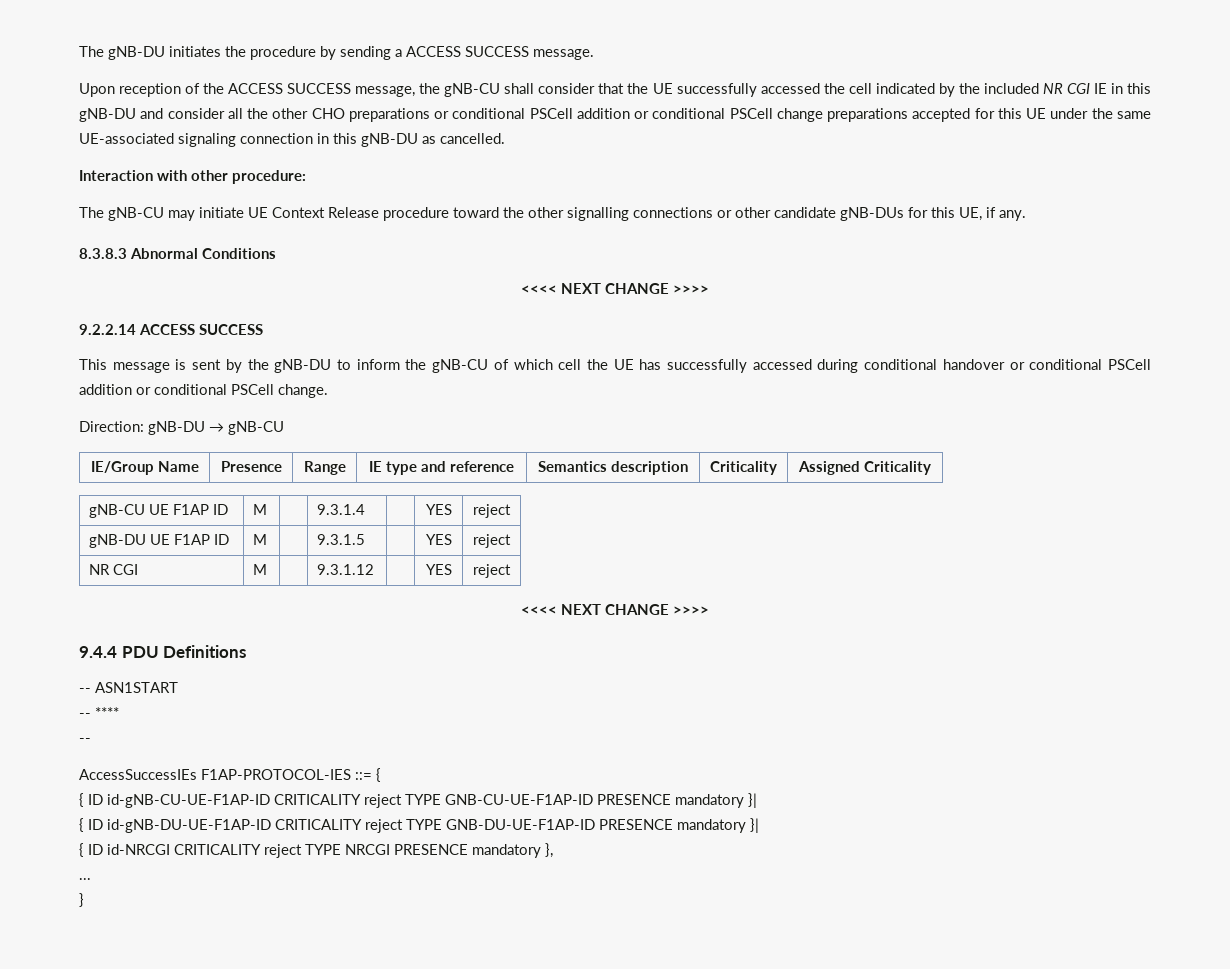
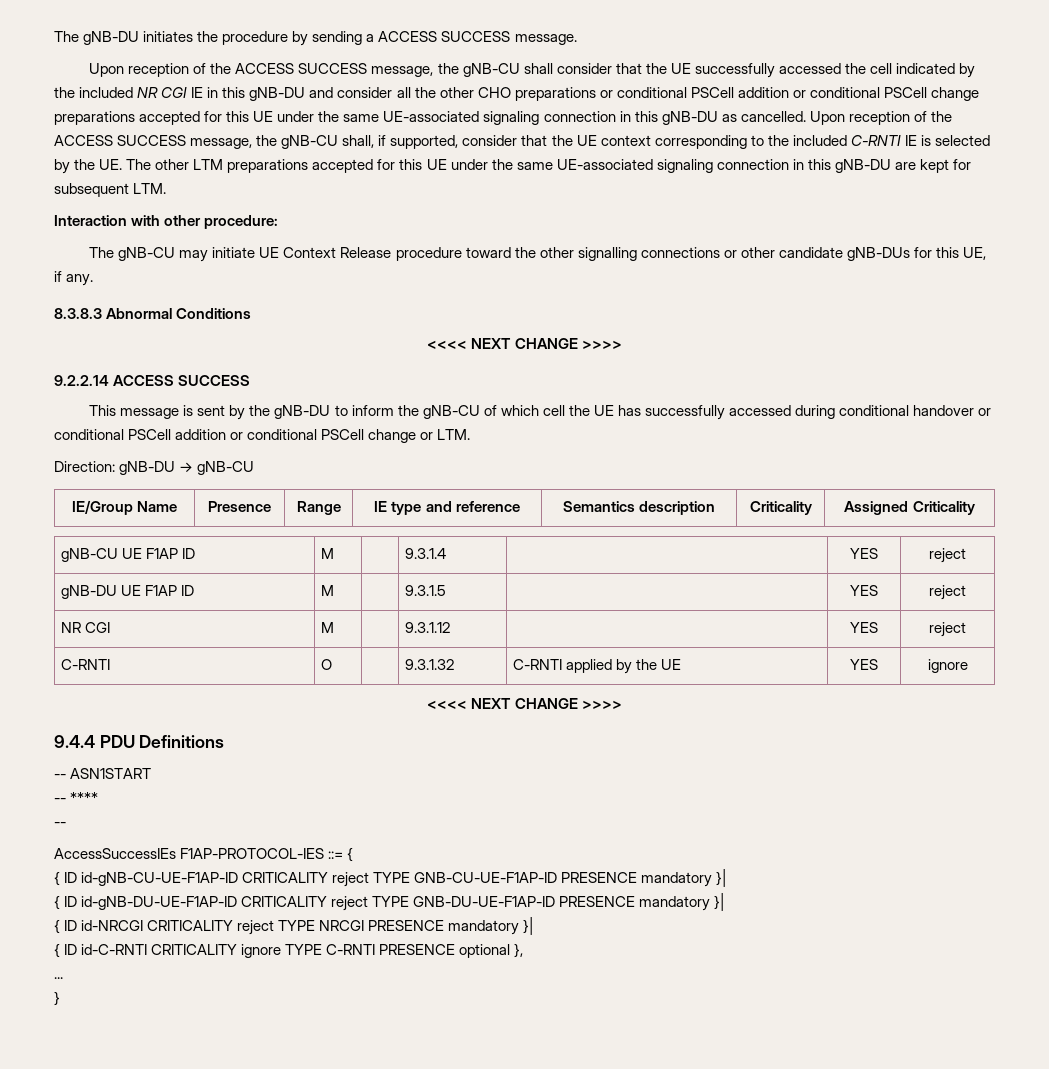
(505, 138) none -> [809,111,952,125] [54,135,990,149] [54,159,972,174] [54,183,167,197] Upon reception of the ACCESS SUCCESS message, the gNB-CU shall, if supported, consider that the UE context corresponding to the included C-RNTI IE is selected by the UE. The other LTM preparations accepted for this UE under the same UE-associated signaling connection in this gNB-DU are kept for subsequent LTM.
[278,384,328,398] change. -> [368,429,471,443] change or LTM.
(511, 571) none -> [60,659,110,670] [320,659,332,670] [404,659,454,670] [512,659,682,674] [850,659,878,670] [927,659,968,673] // C-RNTI | O | | 9.3.1.32 | C-RNTI applied by the UE | YES | ignore
(541, 851) none -> [523,917,534,935] [54,943,511,958] }| // { ID id-C-RNTI CRITICALITY ignore TYPE C-RNTI PRESENCE optional

